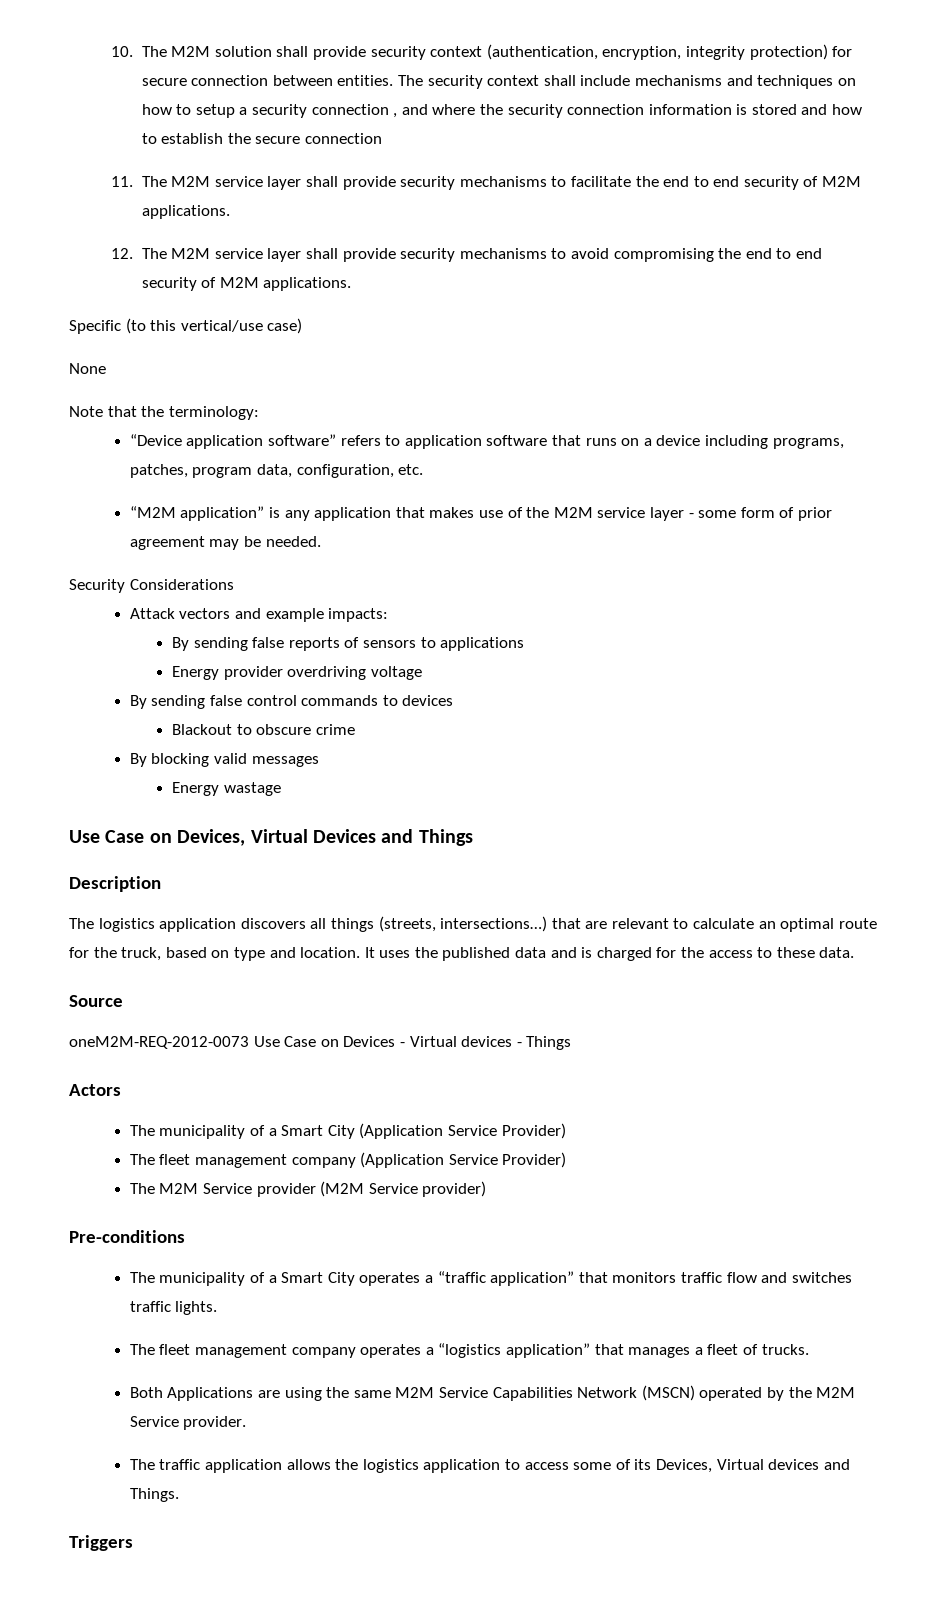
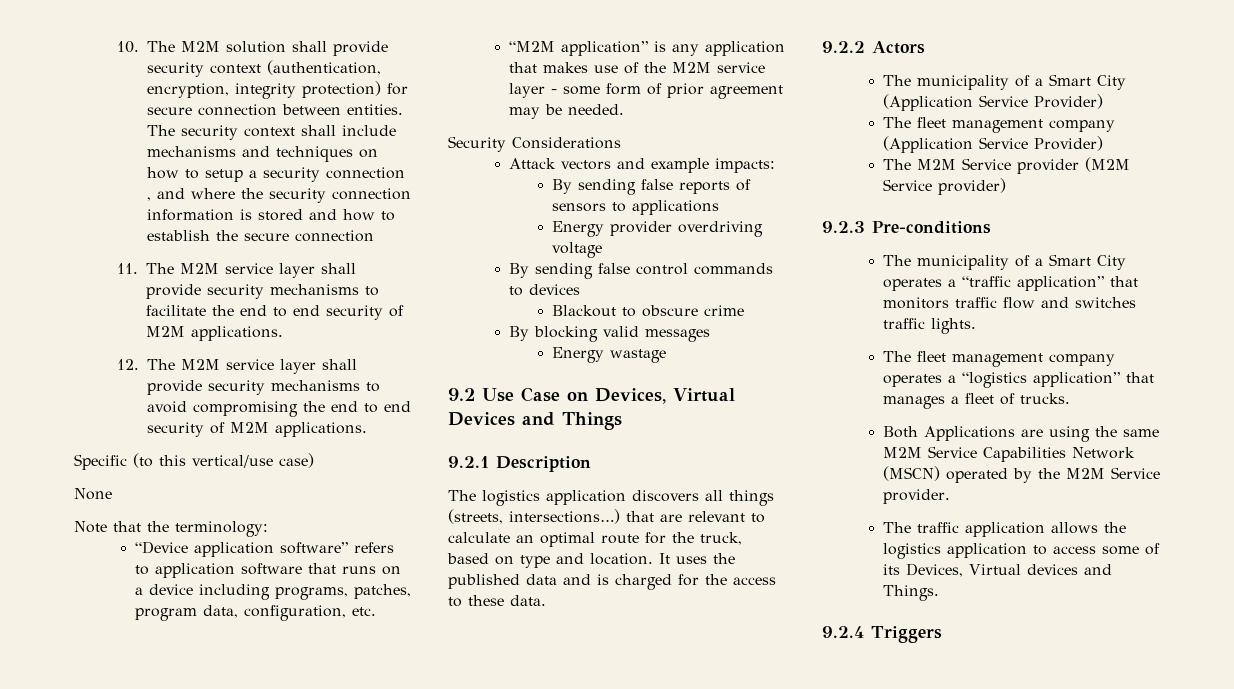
(281, 789) none -> [448,388,475,401] 9.2
(473, 837) none -> [448,456,489,468] 9.2.1
[69,995,123,1007] [69,1036,572,1050] Source // oneM2M-REQ-2012-0073 Use Case on Devices - Virtual devices - Things // -> [822,41,865,53] 9.2.2
(487, 1189) none -> [822,221,865,233] 9.2.3
(179, 1495) none -> [822,626,864,638] 9.2.4

